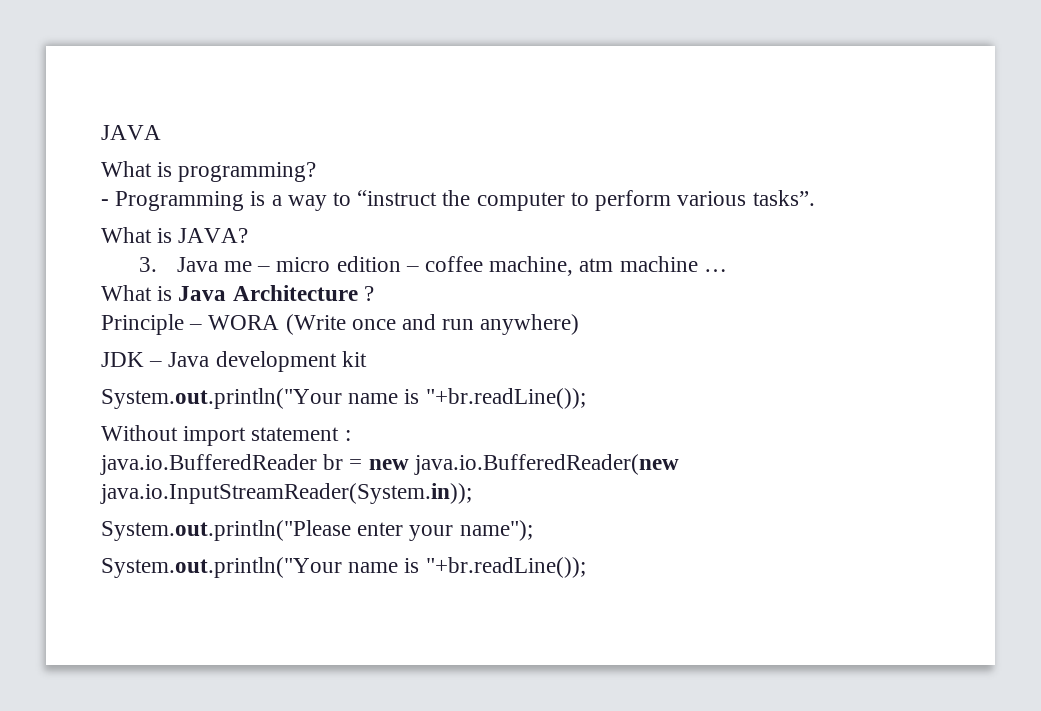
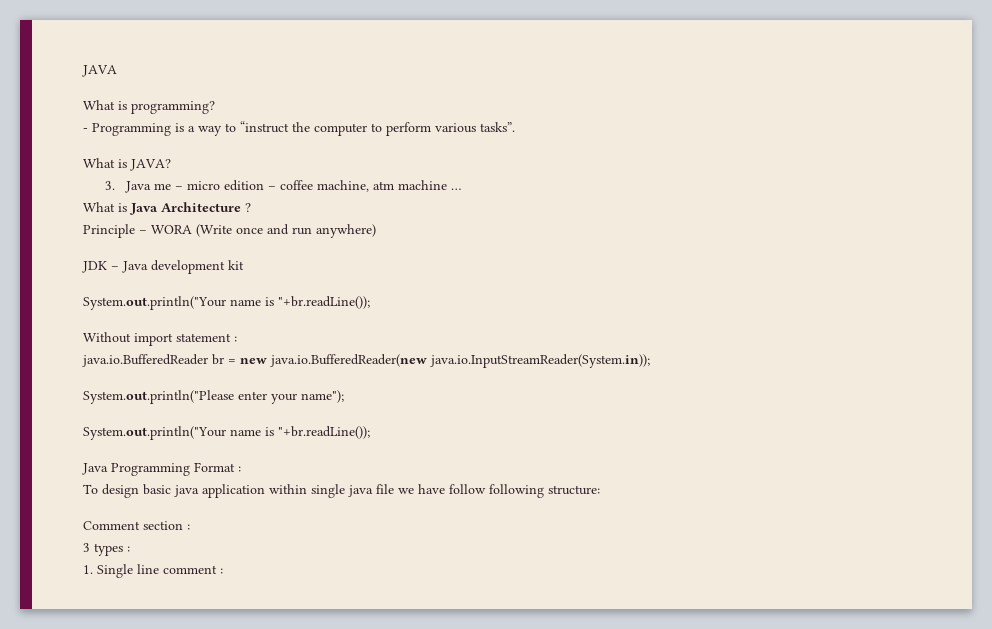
(586, 567) none -> [82,462,241,476] [83,484,600,498] [83,521,190,530] [83,543,130,556] [83,564,223,578] // Java Programming Format : // To design basic java application within single java file we have follow following structure: // Comment section : // 3 types : // 1. Single line comment :

